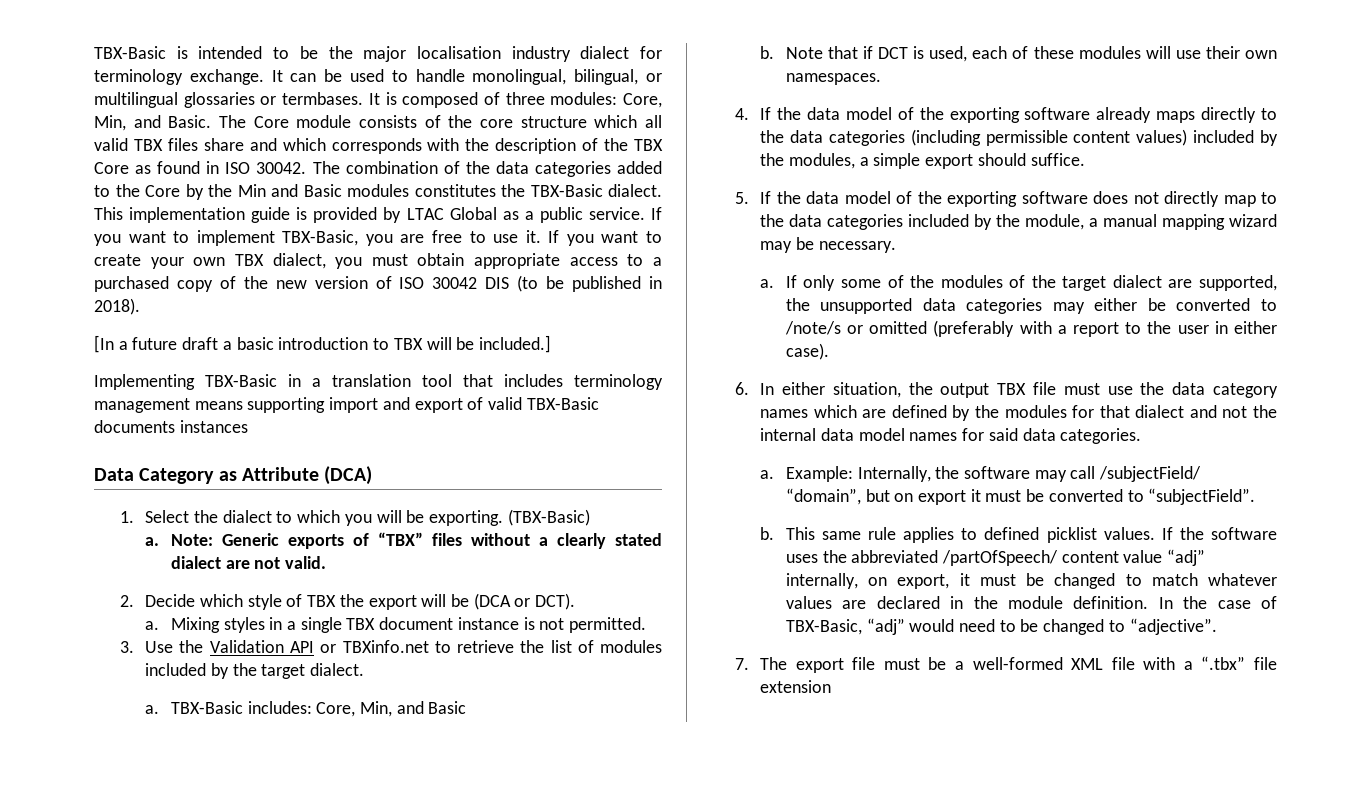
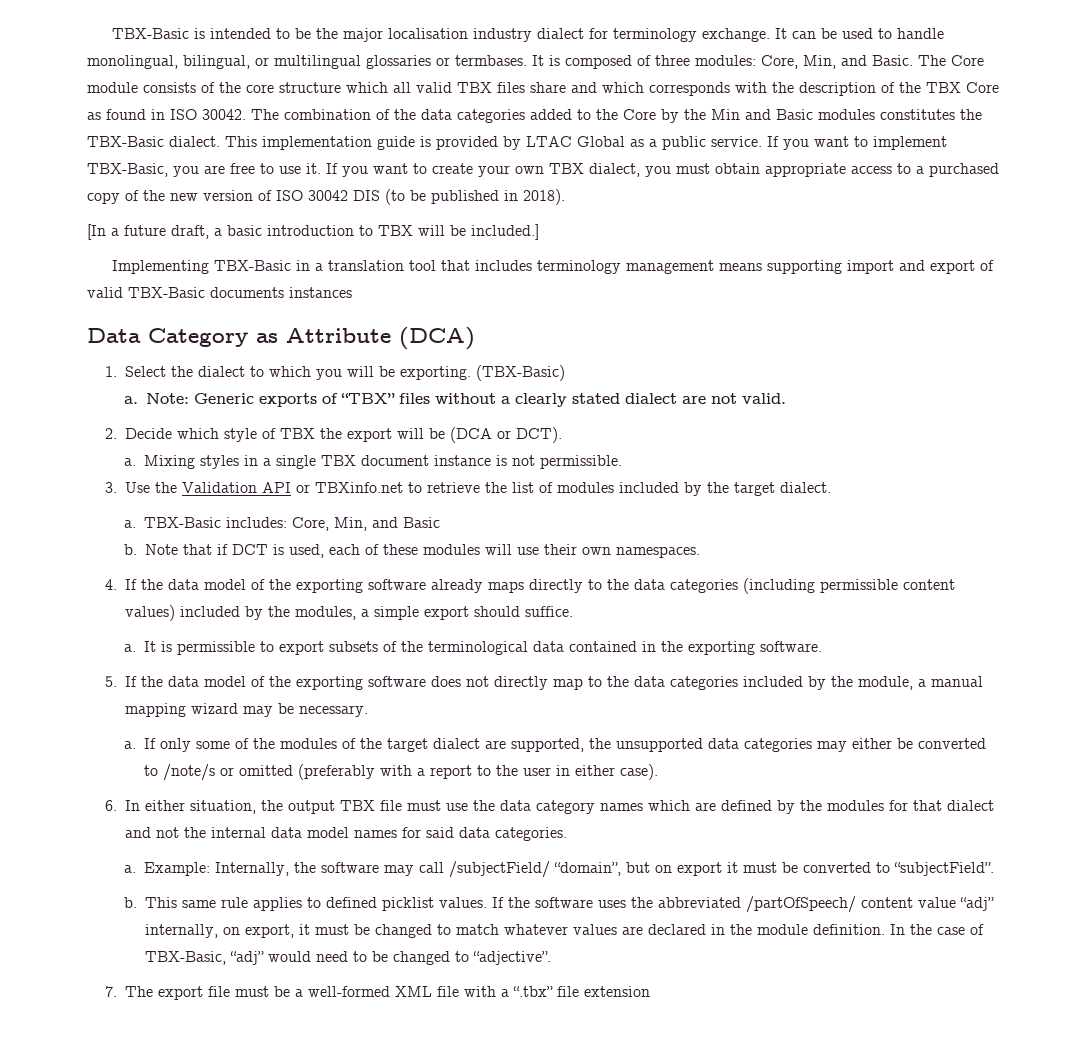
[182,337,219,350] draft -> [171,225,209,239] draft,
[569,617,647,633] permitted. -> [539,455,622,469] permissible.
(1085, 159) none -> [123,641,822,655] // a. It is permissible to export subsets of the terminological data contained in the exporting software.

